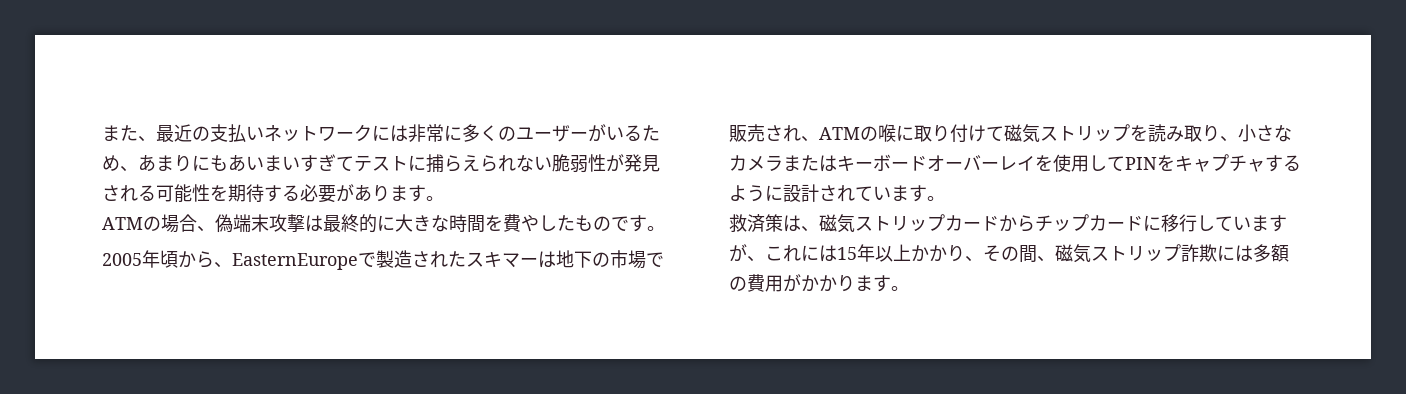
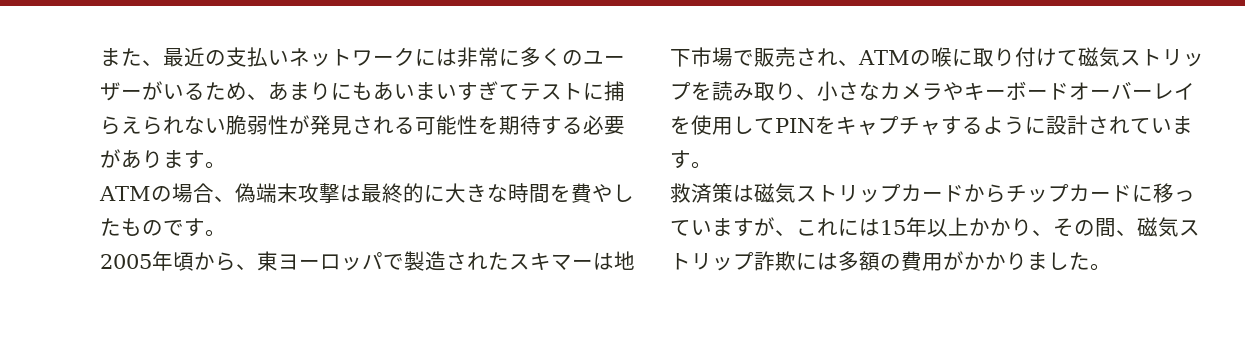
[232,253,358,270] EasternEurope -> [257,251,383,271] 東ヨーロッパ
[592,252,610,267] の -> (691, 58) none
[783,155,837,172] または -> [943,82,964,101] や
[801,226,819,232] 、 -> (754, 193) none
[1179,214,1215,232] 行し -> [1174,190,1195,202] っ
[873,275,891,292] す -> [1048,252,1090,270] した

